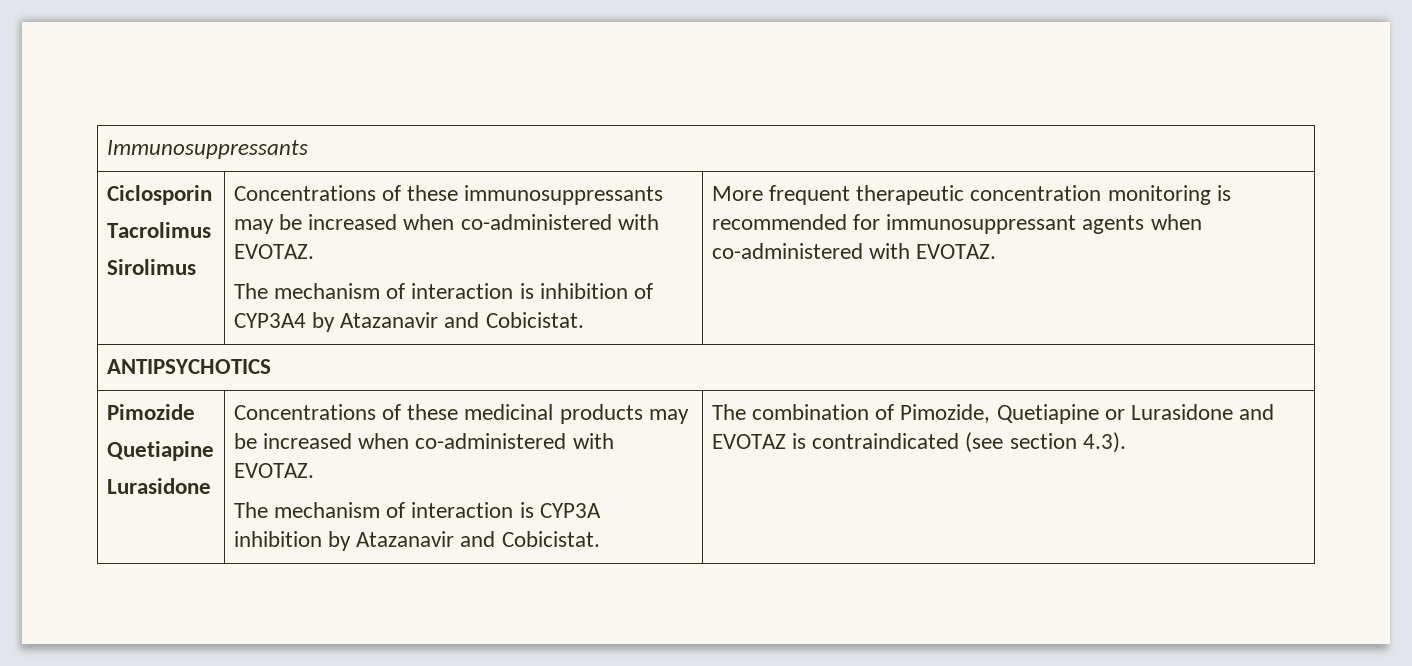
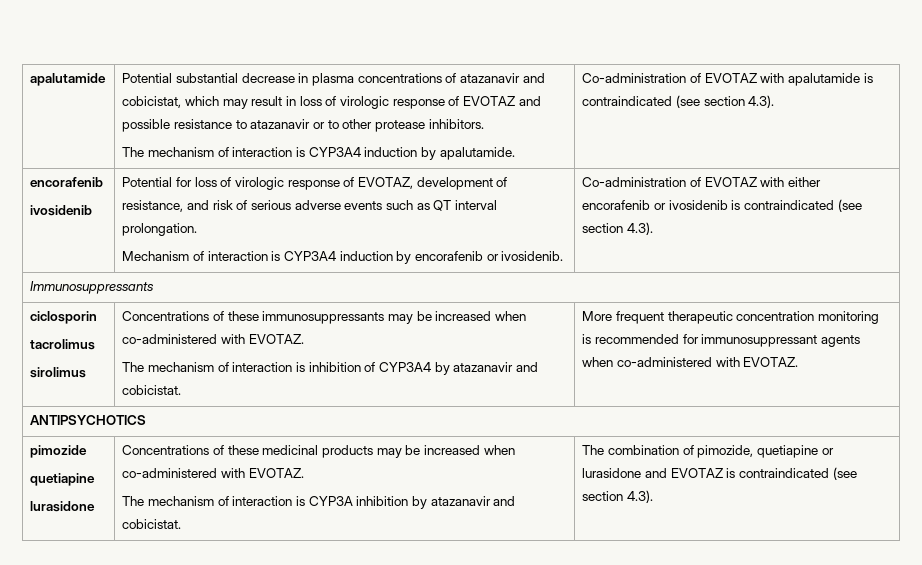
[106,140,308,159] [106,185,212,205] [106,222,211,238] [106,259,196,275] Immunosuppressants // Ciclosporin // Tacrolimus // Sirolimus -> [30,73,107,86] [122,73,545,86] [122,96,541,109] [122,119,484,132] [122,147,515,160] [582,73,873,86] [582,95,775,108] [30,177,104,187] [30,205,93,216] [122,177,508,190] [122,200,497,212] [122,223,198,236] [122,251,564,264] [582,177,821,187] [582,199,862,212] [582,222,654,235] [30,281,155,294] [30,311,98,324] [30,339,96,350] [30,367,87,378] apalutamide | Potential substantial decrease in plasma concentrations of atazanavir and cobicistat, which may result in loss of virologic response of EVOTAZ and possible resistance to atazanavir or to other protease inhibitors. // The mechanism of interaction is CYP3A4 induction by apalutamide. | Co-administration of EVOTAZ with apalutamide is contraindicated (see section 4.3). // encorafenib // ivosidenib | Potential for loss of virologic response of EVOTAZ, development of resistance, and risk of serious adverse events such as QT interval prolongation. // Mechanism of interaction is CYP3A4 induction by encorafenib or ivosidenib. | Co-administration of EVOTAZ with either encorafenib or ivosidenib is contraindicated (see section 4.3). // Immunosuppressants // ciclosporin // tacrolimus // sirolimus
[340,312,584,328] Atazanavir and Cobicistat. -> [453,362,538,372] [122,385,182,395] atazanavir and cobicistat.
[106,404,195,420] [106,441,214,461] [106,478,211,494] Pimozide // Quetiapine // Lurasidone -> [30,445,88,458] [30,473,96,486] [30,501,96,512] pimozide // quetiapine // lurasidone
[356,531,600,547] Atazanavir and Cobicistat. -> [430,496,516,506] [122,519,182,529] atazanavir and cobicistat.
[900,404,1234,424] Pimozide, Quetiapine or Lurasidone -> [697,445,834,458] [582,468,642,478] pimozide, quetiapine or lurasidone

